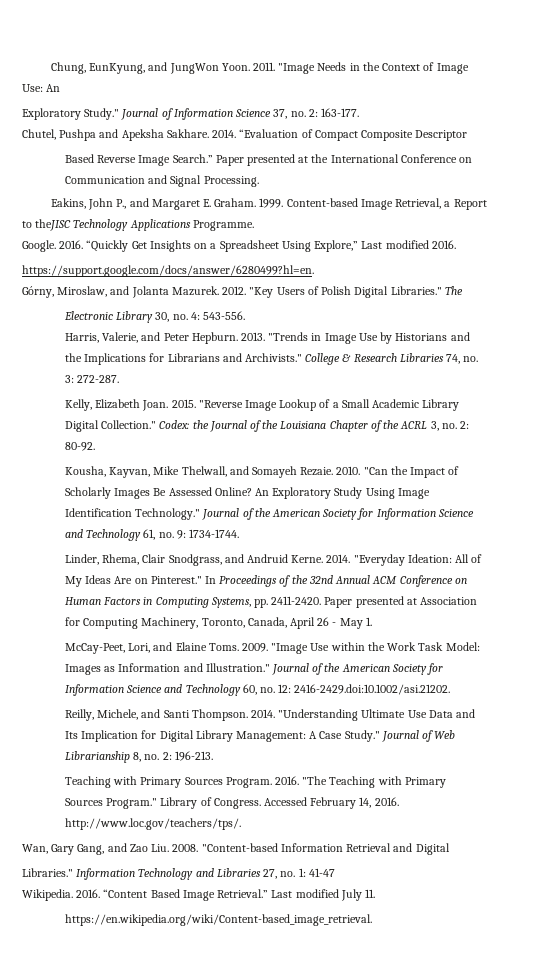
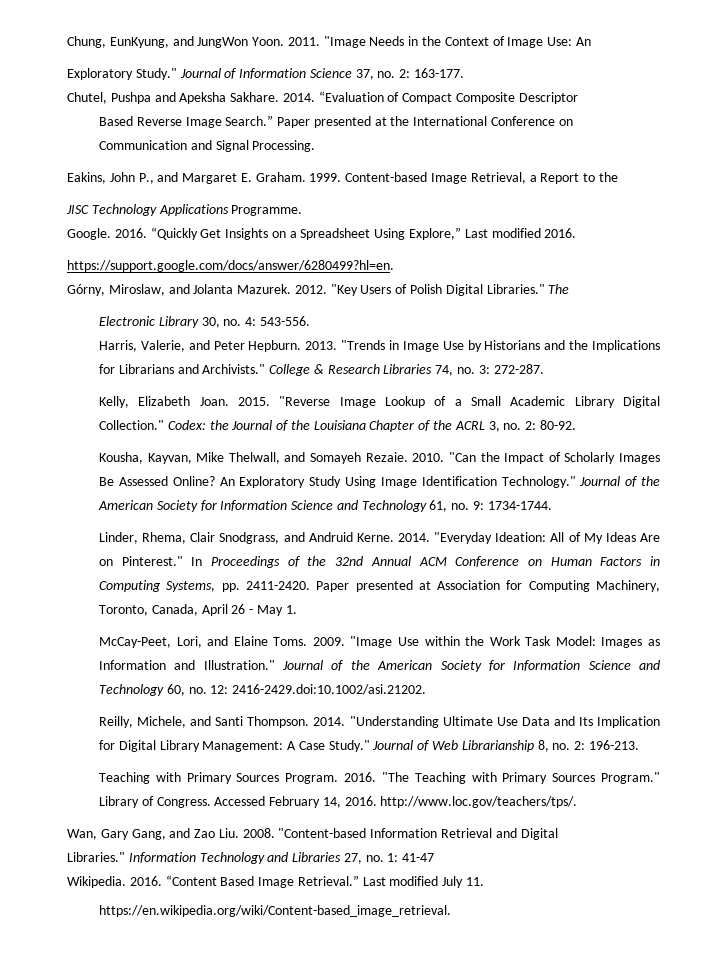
[35,219,72,231] theJISC -> [598,172,618,182] [66,205,89,214] the // JISC

